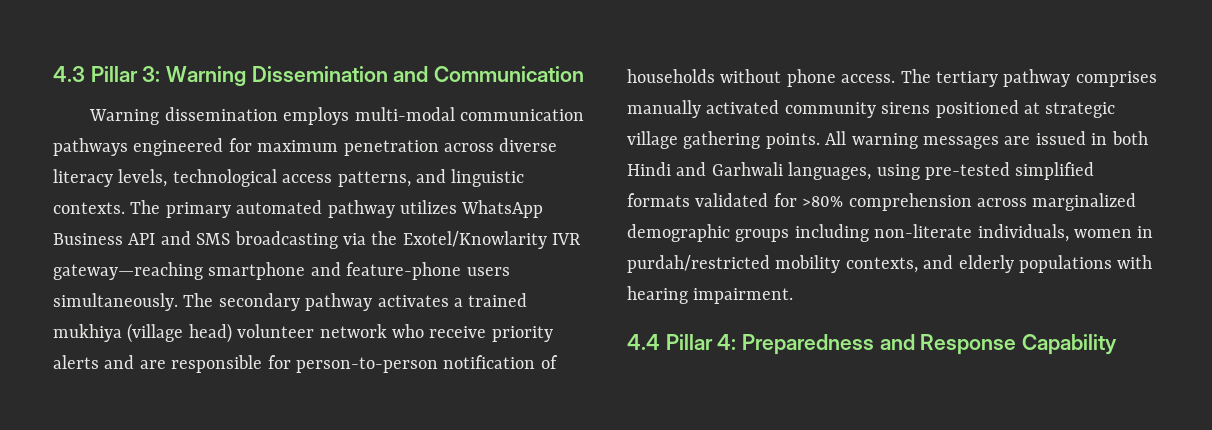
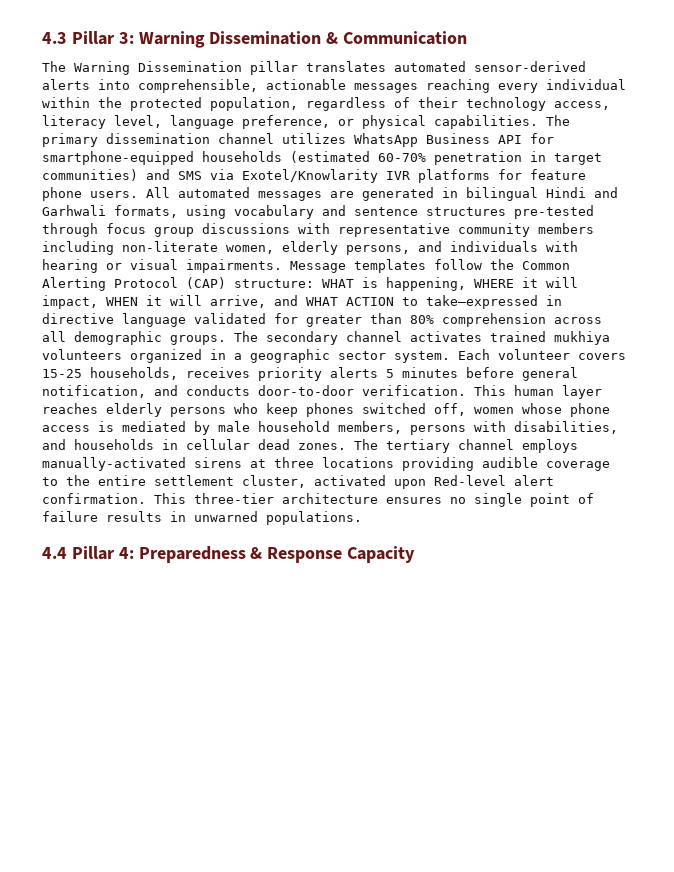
[393,66,429,82] and -> [326,32,339,44] &
[89,107,585,125] [53,138,558,156] [53,169,525,187] [53,200,544,218] [53,231,582,249] [53,262,510,280] [53,293,528,311] [53,323,553,343] [53,355,558,373] [627,69,1157,87] [627,100,1116,118] [627,131,1148,149] [627,162,1095,180] [627,193,1137,211] [627,224,1154,242] [627,255,1153,273] [627,286,794,304] Warning dissemination employs multi-modal communication pathways engineered for maximum penetration across diverse literacy levels, technological access patterns, and linguistic contexts. The primary automated pathway utilizes WhatsApp Business API and SMS broadcasting via the Exotel/Knowlarity IVR gateway—reaching smartphone and feature-phone users simultaneously. The secondary pathway activates a trained mukhiya (village head) volunteer network who receive priority alerts and are responsible for person-to-person notification of households without phone access. The tertiary pathway comprises manually activated community sirens positioned at strategic village gathering points. All warning messages are issued in both Hindi and Garhwali languages, using pre-tested simplified formats validated for >80% comprehension across marginalized demographic groups including non-literate individuals, women in purdah/restricted mobility contexts, and elderly populations with hearing impairment. -> [42,61,586,75] [42,79,626,93] [42,97,610,111] [42,115,570,129] [42,133,554,147] [42,151,602,165] [42,169,586,183] [42,187,618,201] [42,205,594,219] [42,223,594,237] [42,241,578,255] [42,259,570,273] [42,277,578,291] [42,295,562,309] [42,313,602,327] [42,331,610,345] [42,349,626,363] [42,367,578,381] [42,385,602,399] [42,403,610,417] [42,421,618,435] [42,439,578,453] [42,457,610,471] [42,475,554,489] [42,493,594,507] [42,511,362,525] The Warning Dissemination pillar translates automated sensor-derived alerts into comprehensible, actionable messages reaching every individual within the protected population, regardless of their technology access, literacy level, language preference, or physical capabilities. The primary dissemination channel utilizes WhatsApp Business API for smartphone-equipped households (estimated 60-70% penetration in target communities) and SMS via Exotel/Knowlarity IVR platforms for feature phone users. All automated messages are generated in bilingual Hindi and Garhwali formats, using vocabulary and sentence structures pre-tested through focus group discussions with representative community members including non-literate women, elderly persons, and individuals with hearing or visual impairments. Message templates follow the Common Alerting Protocol (CAP) structure: WHAT is happening, WHERE it will impact, WHEN it will arrive, and WHAT ACTION to take—expressed in directive language validated for greater than 80% comprehension across all demographic groups. The secondary channel activates trained mukhiya volunteers organized in a geographic sector system. Each volunteer covers 15-25 households, receives priority alerts 5 minutes before general notification, and conducts door-to-door verification. This human layer reaches elderly persons who keep phones switched off, women whose phone access is mediated by male household members, persons with disabilities, and households in cellular dead zones. The tertiary channel employs manually-activated sirens at three locations providing audible coverage to the entire settlement cluster, activated upon Red-level alert confirmation. This three-tier architecture ensures no single point of failure results in unwarned populations.
[879,334,1118,355] and Response Capability -> [250,546,416,563] & Response Capacity

